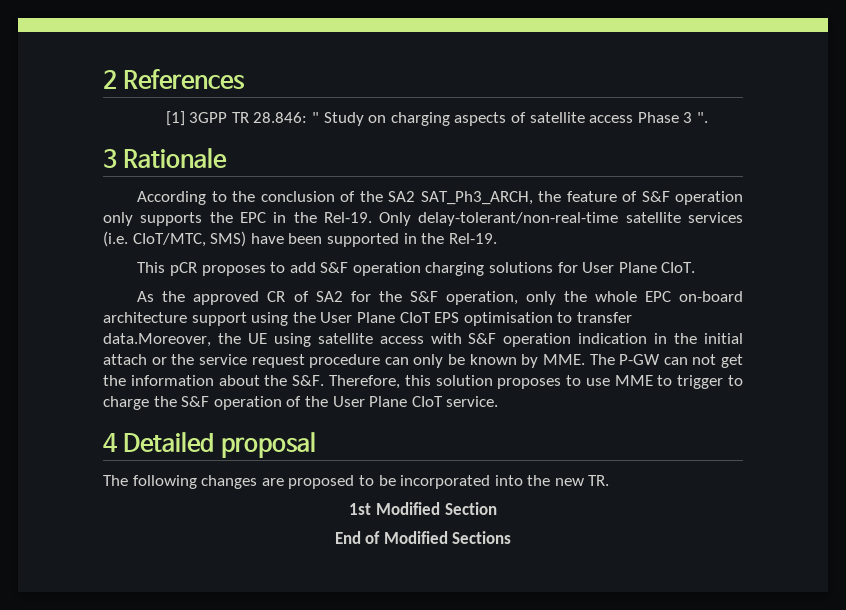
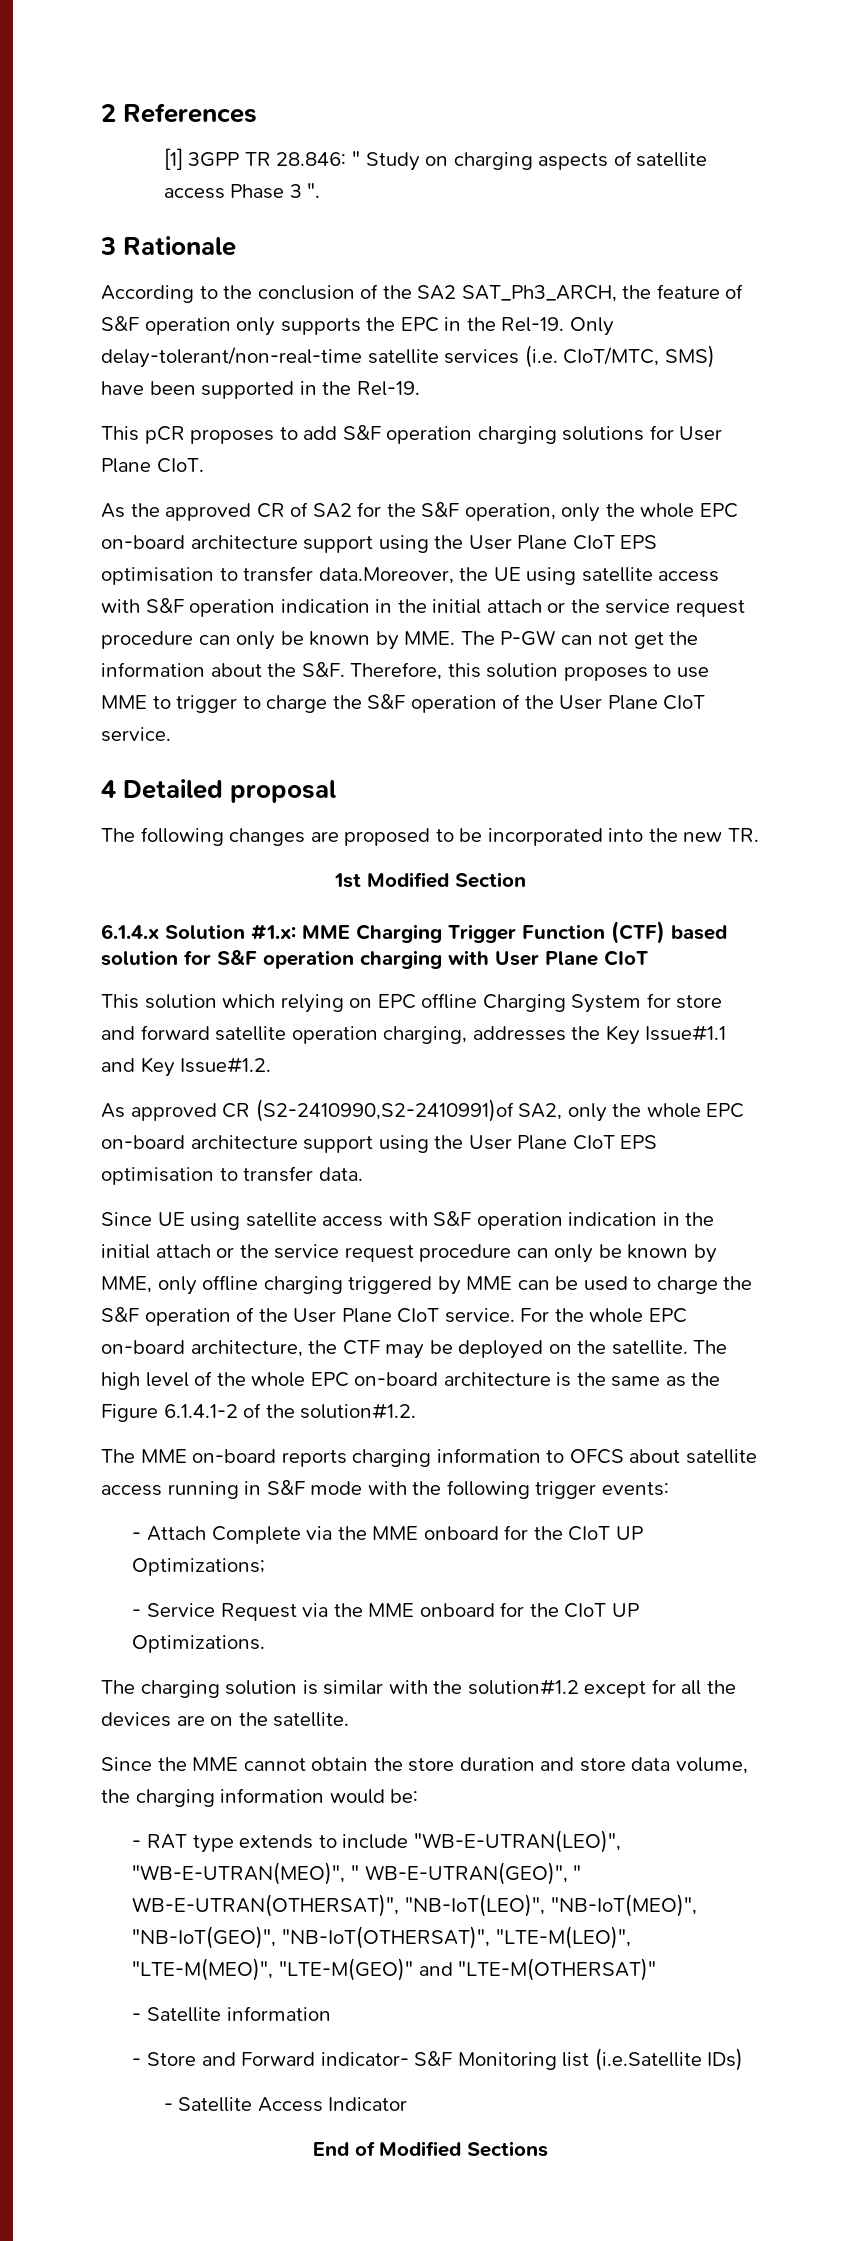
(497, 508) none -> [101,921,727,944] [101,950,648,969] [101,993,723,1013] [101,1025,727,1045] [101,1057,272,1077] [101,1099,745,1122] [101,1135,658,1153] [101,1166,363,1185] [101,1211,715,1230] [101,1244,717,1263] [101,1275,753,1295] [101,1307,687,1326] [101,1340,728,1359] [101,1371,721,1390] [101,1403,417,1422] [101,1448,757,1467] [101,1480,669,1499] [132,1525,643,1544] [132,1558,266,1576] [132,1602,639,1621] [132,1635,266,1653] [101,1679,736,1698] [101,1712,350,1727] [101,1757,748,1774] [101,1788,419,1807] [132,1830,621,1853] [132,1862,582,1885] [132,1894,697,1917] [132,1926,631,1949] [132,1958,657,1981] [132,2006,331,2022] [132,2048,744,2071] [163,2097,408,2112] // 6.1.4.x Solution #1.x: MME Charging Trigger Function (CTF) based solution for S&F operation charging with User Plane CIoT // This solution which relying on EPC offline Charging System for store and forward satellite operation charging, addresses the Key Issue#1.1 and Key Issue#1.2. // As approved CR (S2-2410990,S2-2410991)of SA2, only the whole EPC on-board architecture support using the User Plane CIoT EPS optimisation to transfer data. // Since UE using satellite access with S&F operation indication in the initial attach or the service request procedure can only be known by MME, only offline charging triggered by MME can be used to charge the S&F operation of the User Plane CIoT service. For the whole EPC on-board architecture, the CTF may be deployed on the satellite. The high level of the whole EPC on-board architecture is the same as the Figure 6.1.4.1-2 of the solution#1.2. // The MME on-board reports charging information to OFCS about satellite access running in S&F mode with the following trigger events: // - Attach Complete via the MME onboard for the CIoT UP Optimizations; // - Service Request via the MME onboard for the CIoT UP Optimizations. // The charging solution is similar with the solution#1.2 except for all the devices are on the satellite. // Since the MME cannot obtain the store duration and store data volume, the charging information would be: // - RAT type extends to include "WB-E-UTRAN(LEO)", "WB-E-UTRAN(MEO)", " WB-E-UTRAN(GEO)", " WB-E-UTRAN(OTHERSAT)", "NB-IoT(LEO)", "NB-IoT(MEO)", "NB-IoT(GEO)", "NB-IoT(OTHERSAT)", "LTE-M(LEO)", "LTE-M(MEO)", "LTE-M(GEO)" and "LTE-M(OTHERSAT)" // - Satellite information // - Store and Forward indicator- S&F Monitoring list (i.e.Satellite IDs) // - Satellite Access Indicator

